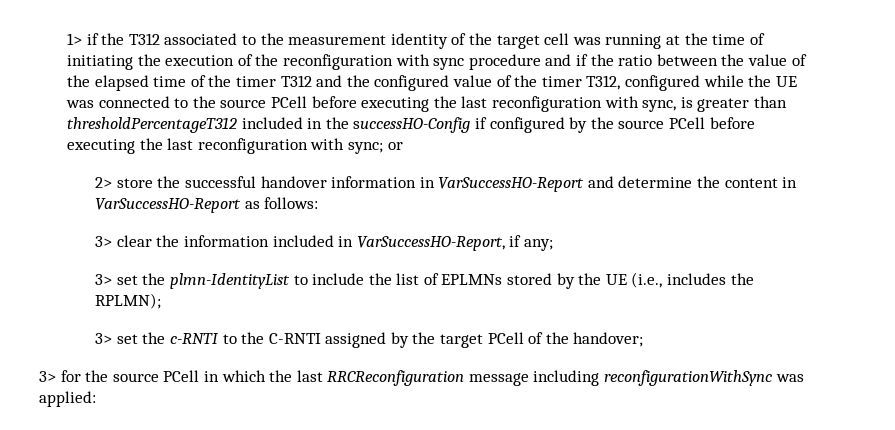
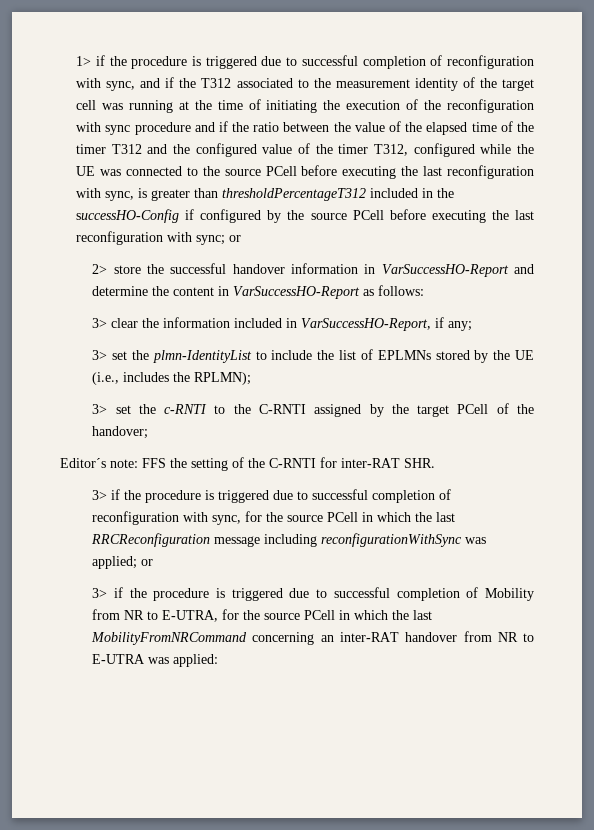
(125, 39) none -> [131,55,535,69] [76,77,197,91] procedure is triggered due to successful completion of reconfiguration with sync, and if the
[39,371,56,382] 3> -> [60,457,435,471] [92,489,452,503] [92,511,242,525] Editor´s note: FFS the setting of the C-RNTI for inter-RAT SHR. // 3> if the procedure is triggered due to successful completion of reconfiguration with sync,
(804, 378) none -> [92,556,154,569] [92,587,534,601] [92,609,433,622] [91,631,534,645] [92,654,170,664] applied; or // 3> if the procedure is triggered due to successful completion of Mobility from NR to E-UTRA, for the source PCell in which the last MobilityFromNRCommand concerning an inter-RAT handover from NR to E-UTRA was

